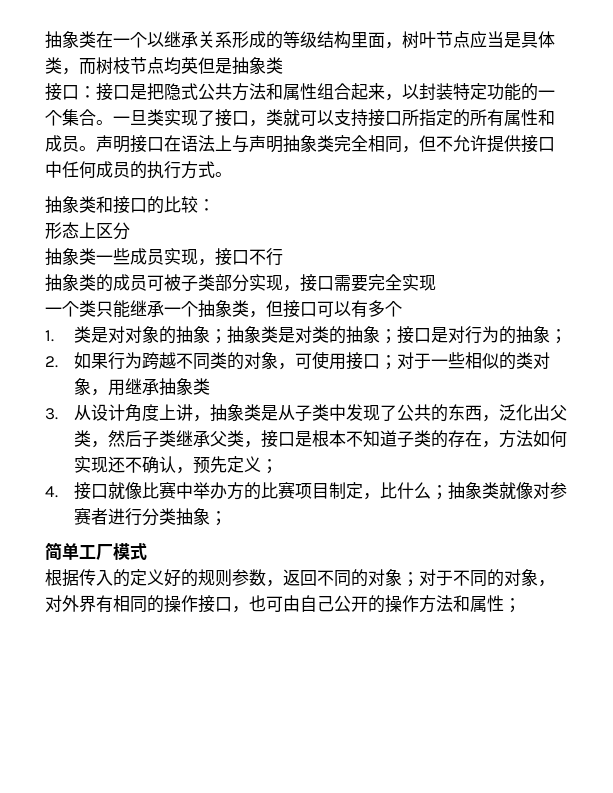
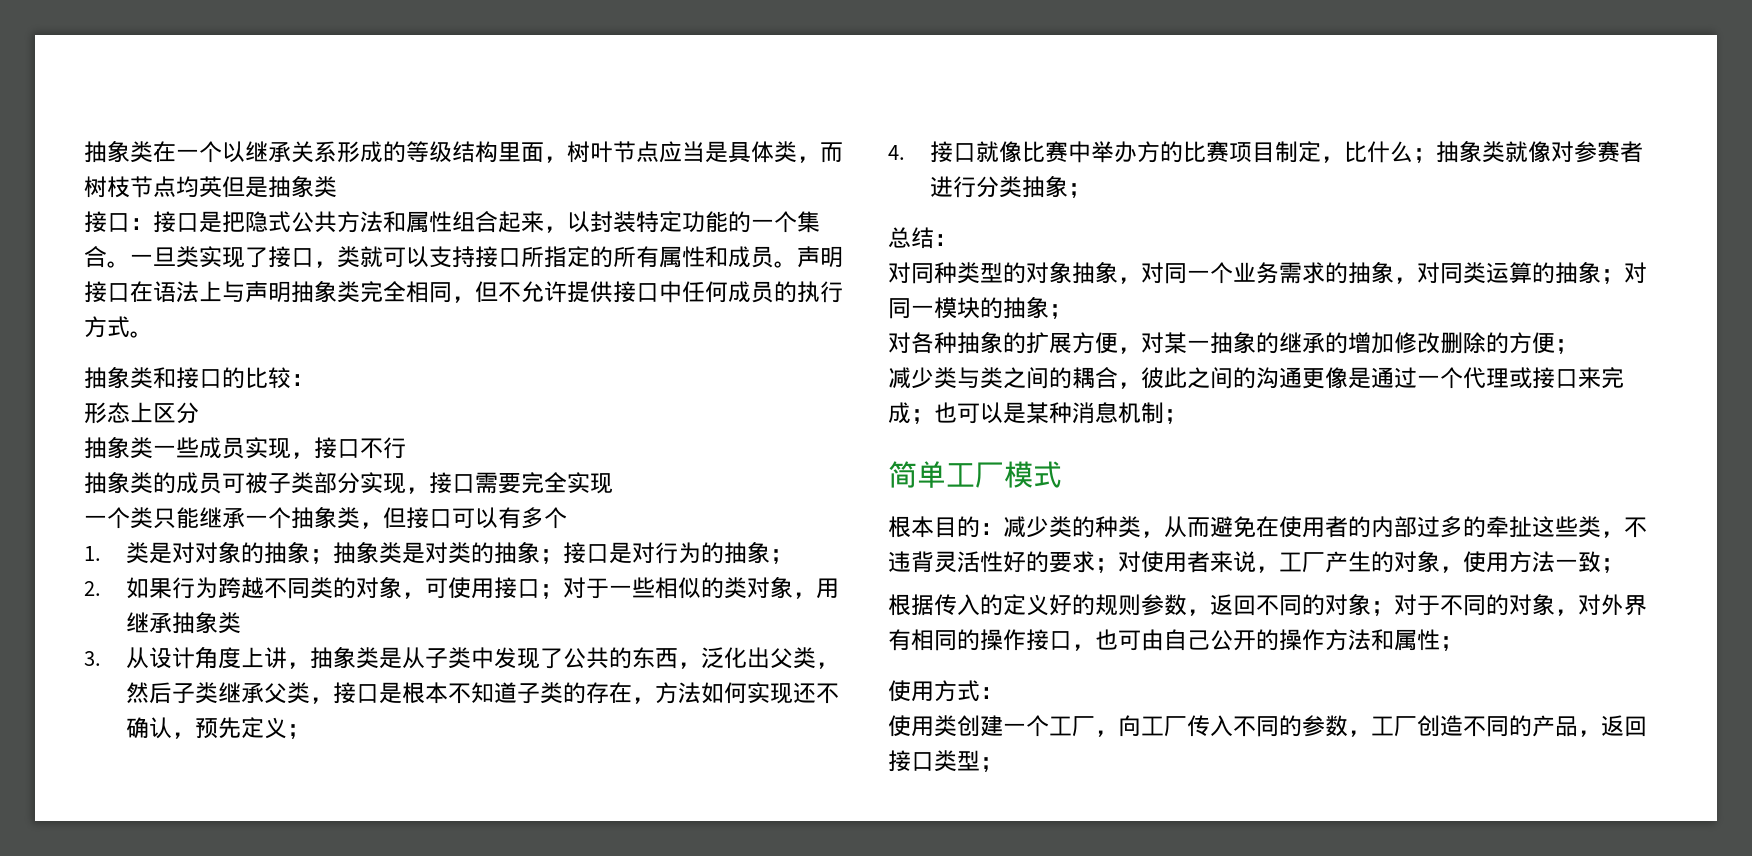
[45,542,147,560] 简单工厂模式 -> [888,227,957,249] [888,261,1647,284] [888,296,1072,319] [888,331,1578,354] [888,367,1624,389] [888,402,1187,424] [888,461,1062,488] [888,516,1647,538] [888,550,1624,573] 总结： // 对同种类型的对象抽象，对同一个业务需求的抽象，对同类运算的抽象；对同一模块的抽象； // 对各种抽象的扩展方便，对某一抽象的继承的增加修改删除的方便； // 减少类与类之间的耦合，彼此之间的沟通更像是通过一个代理或接口来完成；也可以是某种消息机制； // 简单工厂模式 // 根本目的：减少类的种类，从而避免在使用者的内部过多的牵扯这些类，不违背灵活性好的要求；对使用者来说，工厂产生的对象，使用方法一致；
(521, 605) none -> [888,680,1003,702] [888,715,1647,737] [888,750,1003,772] // 使用方式： // 使用类创建一个工厂，向工厂传入不同的参数，工厂创造不同的产品，返回接口类型；

